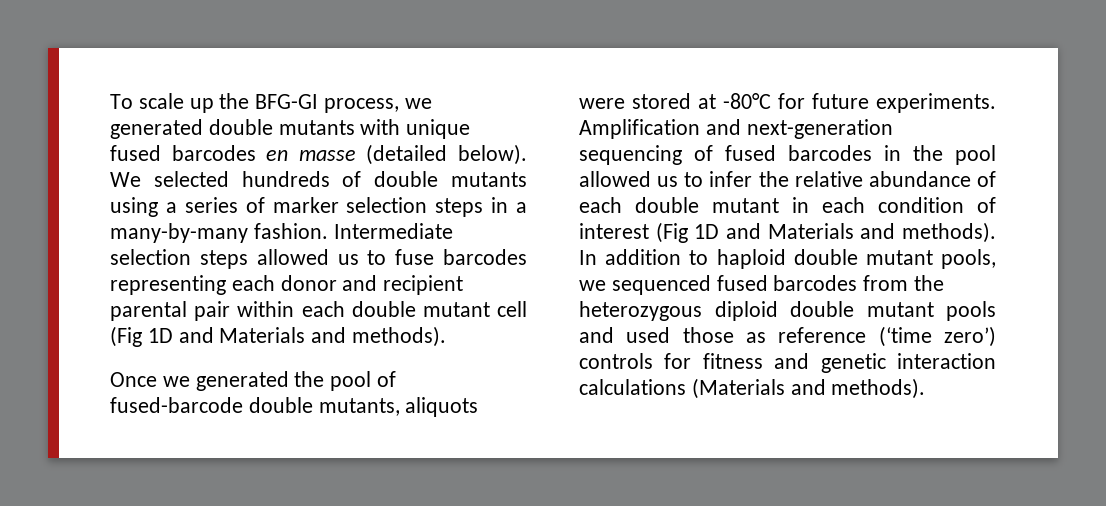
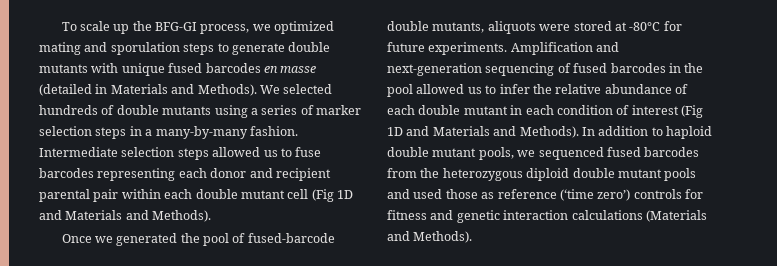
[110,119,203,139] generated -> [274,21,335,34] [39,42,285,55] optimized mating and sporulation steps to generate
[458,144,527,165] below). -> [95,84,257,96] in Materials and Methods).
[352,326,447,347] methods). -> [152,210,212,222] Methods).
[902,222,996,243] methods). -> [519,126,579,138] Methods).
[831,378,926,399] methods). -> [413,231,473,243] Methods).

